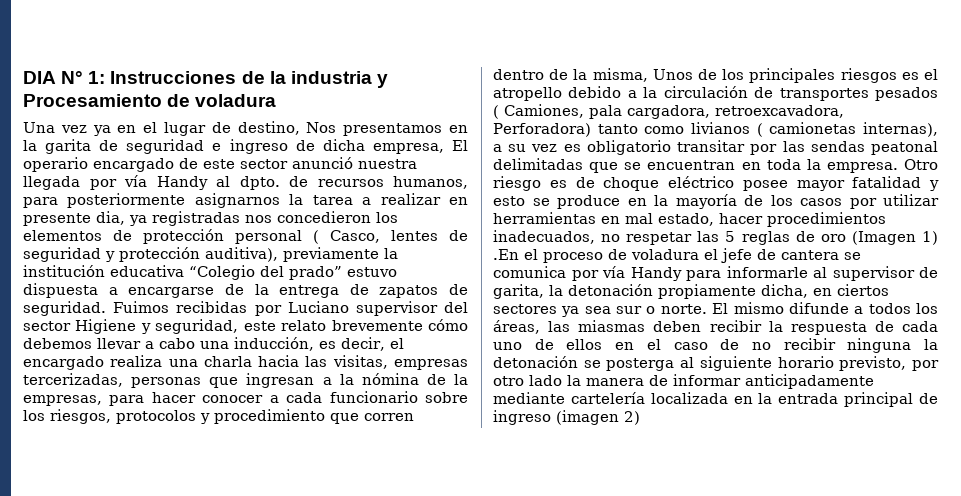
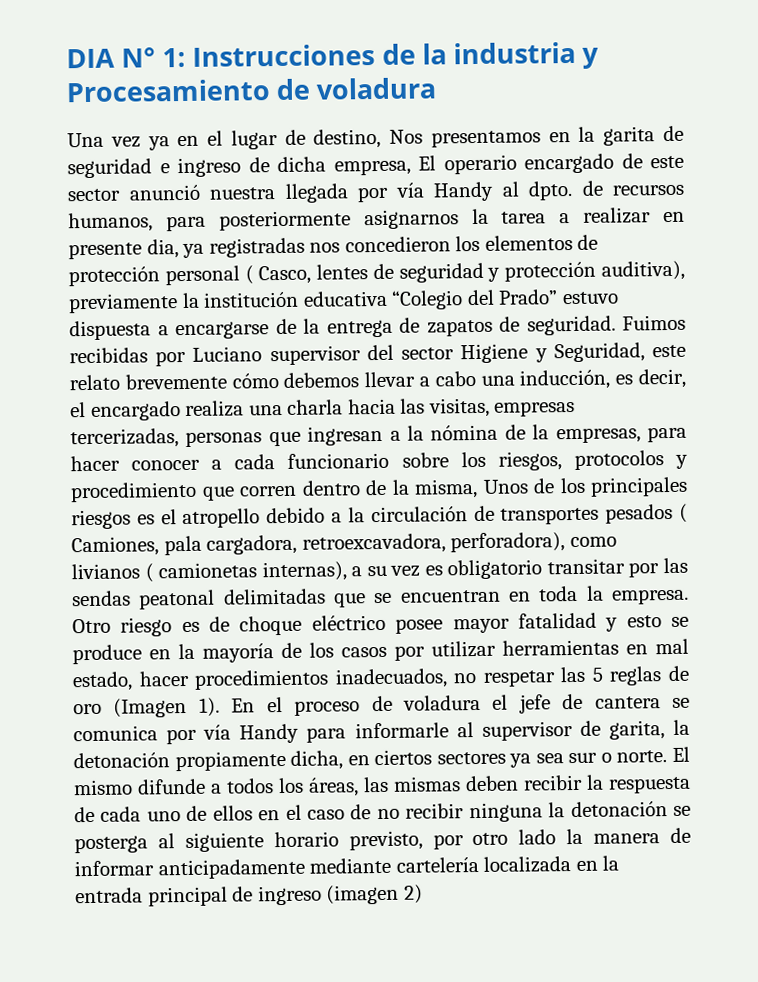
[289,266,342,280] prado” -> [498,289,559,305] Prado”
[155,319,239,334] seguridad, -> [553,342,645,363] Seguridad,
[493,123,638,137] Perforadora) tanto -> [450,532,566,553] perforadora),
[921,231,938,245] [493,249,519,260] 1) .En -> [198,697,256,717] 1). En
[578,320,646,332] miasmas -> [393,776,461,792] mismas

